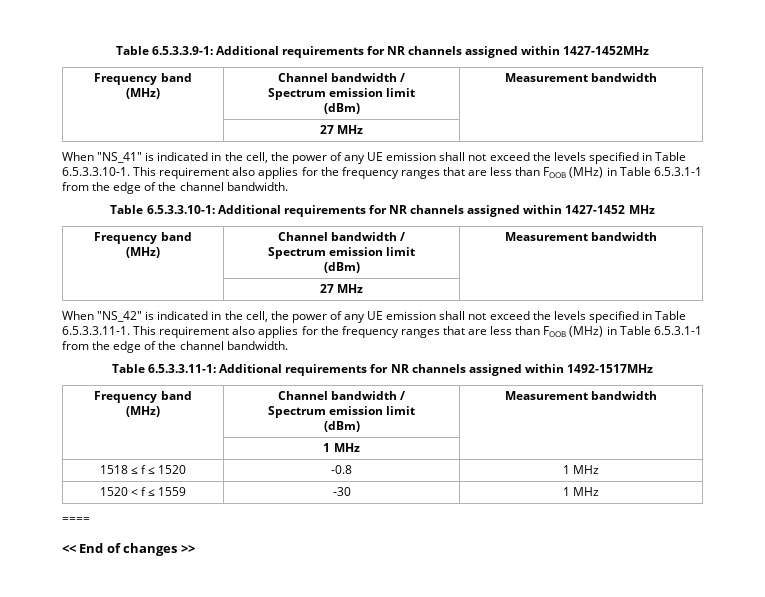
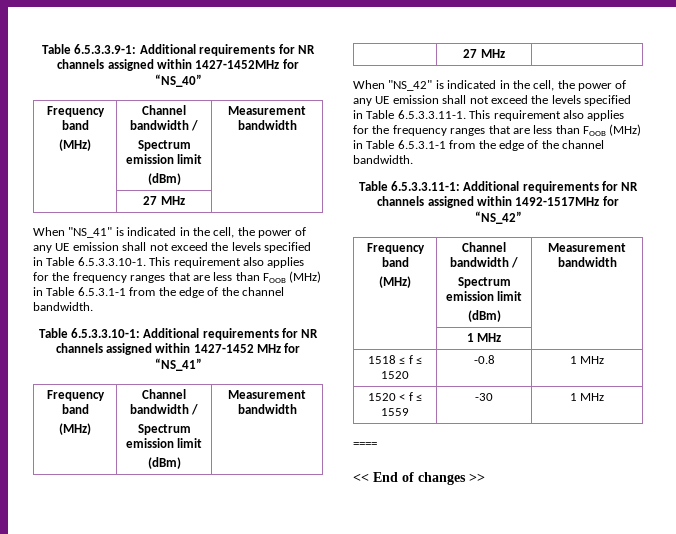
(650, 50) none -> [282,59,299,69] [154,74,202,87] for “NS_40”
(655, 209) none -> [284,343,301,353] [154,358,202,371] for “NS_41”
(653, 368) none -> [602,196,619,206] [474,211,522,224] for “NS_42”

